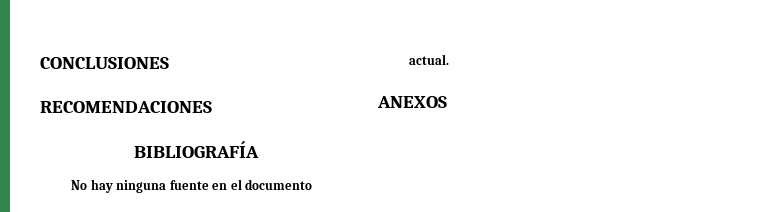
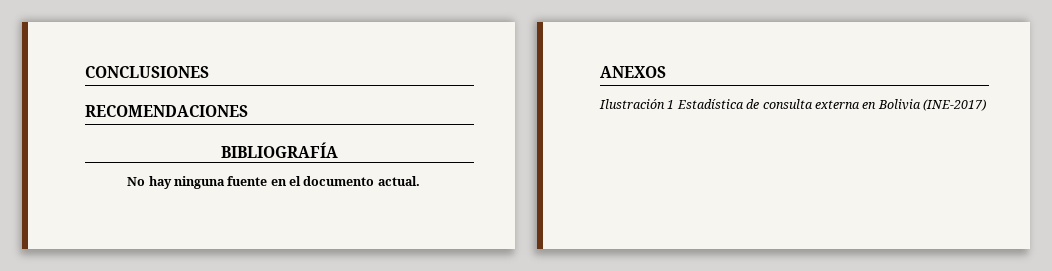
(447, 102) none -> [599,99,986,111] // Ilustración 1 Estadística de consulta externa en Bolivia (INE-2017)

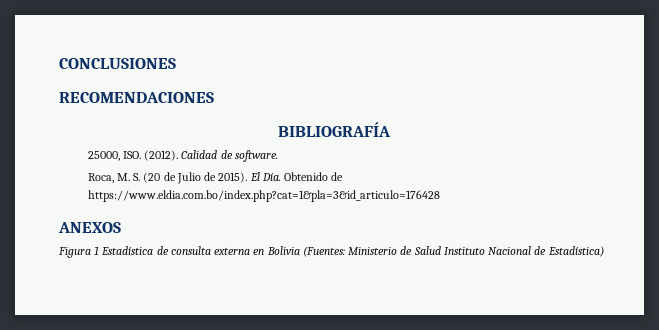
[127,176,420,189] No hay ninguna fuente en el documento actual. -> [87,150,278,162] [87,172,344,184] [87,190,440,202] 25000, ISO. (2012). Calidad de software. // Roca, M. S. (20 de Julio de 2015). El Día. Obtenido de https://www.eldia.com.bo/index.php?cat=1&pla=3&id_articulo=176428
[599,99,665,109] Ilustración -> [58,247,91,258] Figura
[923,99,986,111] (INE-2017) -> [302,246,604,257] (Fuentes: Ministerio de Salud Instituto Nacional de Estadística)

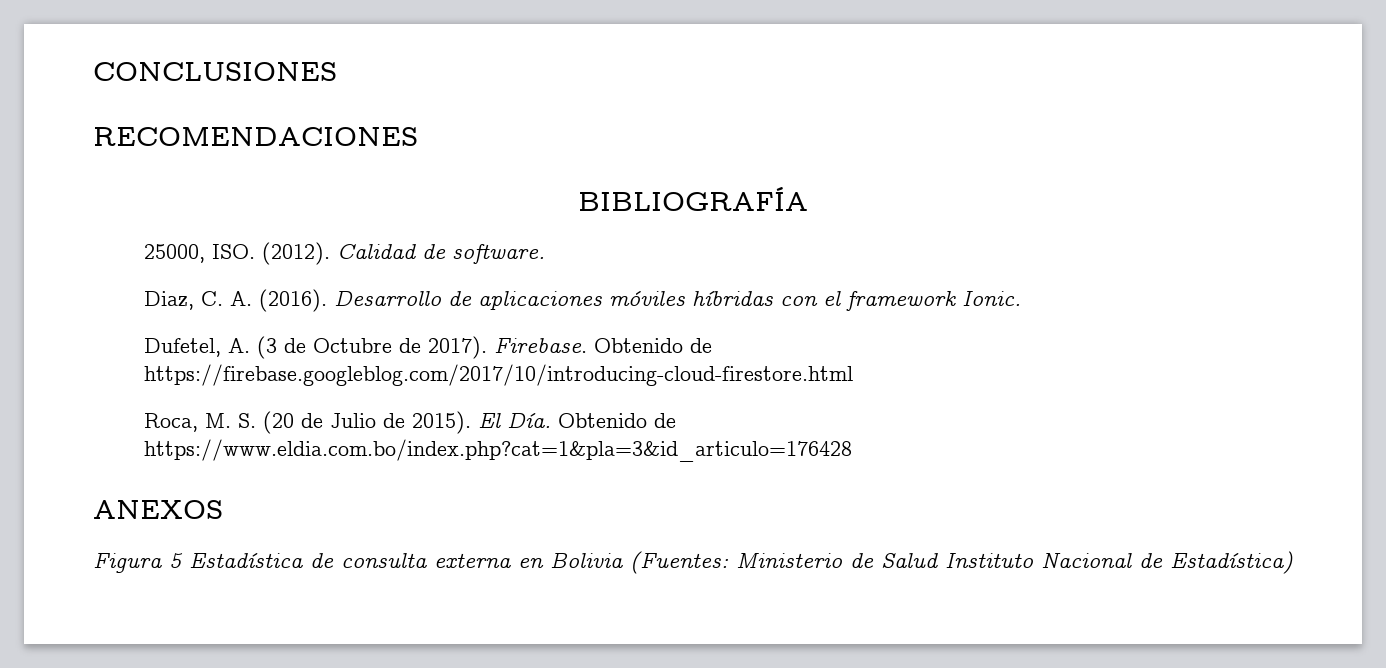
(278, 156) none -> [143,289,1021,312] [143,336,712,359] [143,364,853,386] // Diaz, C. A. (2016). Desarrollo de aplicaciones móviles híbridas con el framework Ionic. // Dufetel, A. (3 de Octubre de 2017). Firebase. Obtenido de https://firebase.googleblog.com/2017/10/introducing-cloud-firestore.html
[94,246,100,255] 1 -> [169,553,183,568] 5

